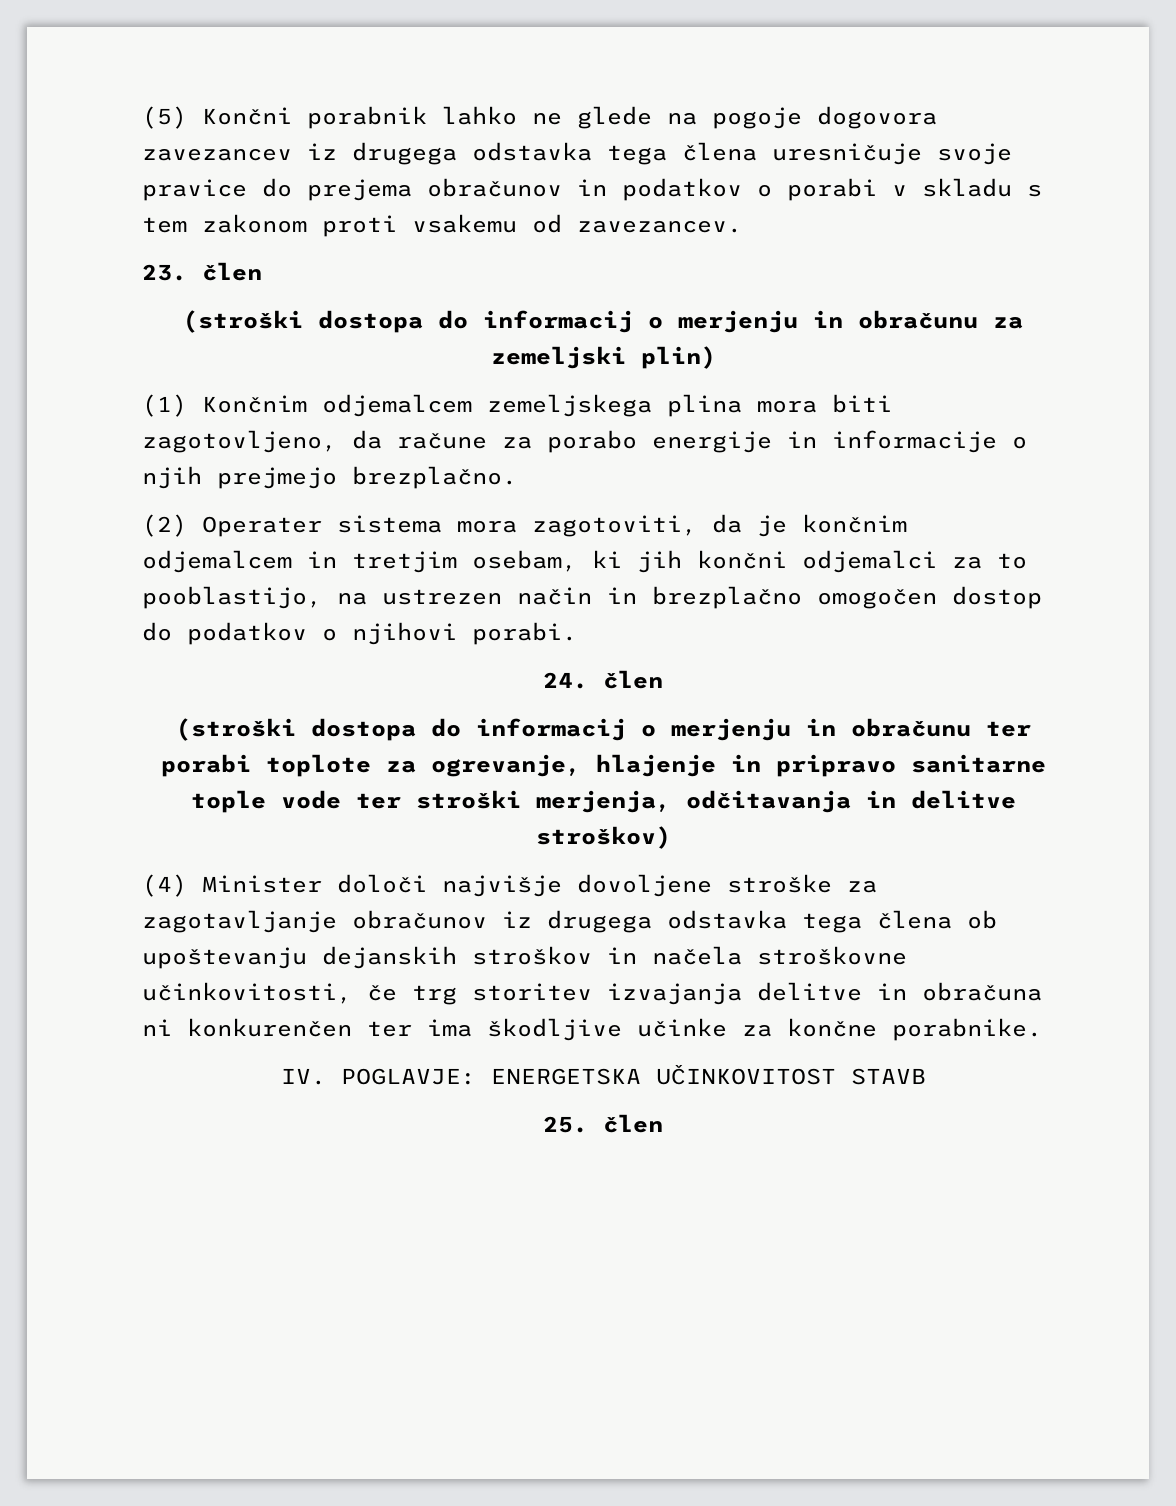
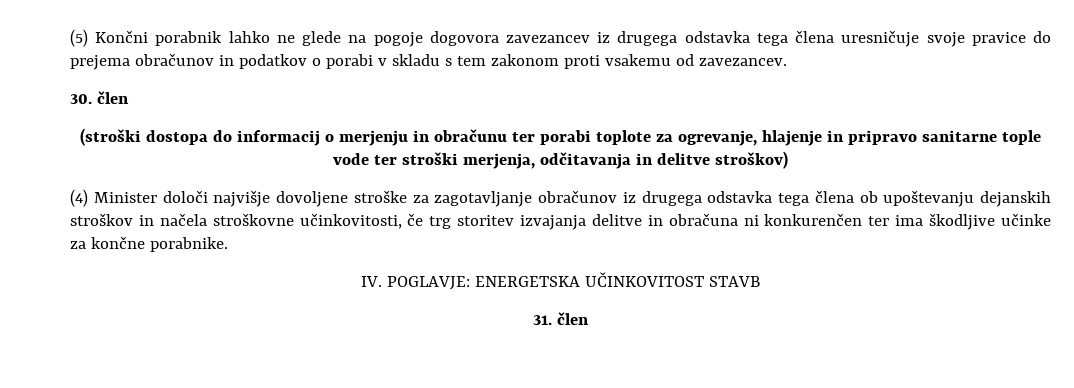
[142,262,262,281] [183,310,1023,333] [490,346,716,369] [142,394,892,417] [142,430,1027,453] [142,466,517,489] [142,514,907,537] [142,550,1027,573] [142,586,1042,609] [142,622,577,645] [543,672,588,689] 23. člen // (stroški dostopa do informacij o merjenju in obračunu za zemeljski plin) // (1) Končnim odjemalcem zemeljskega plina mora biti zagotovljeno, da račune za porabo energije in informacije o njih prejmejo brezplačno. // (2) Operater sistema mora zagotoviti, da je končnim odjemalcem in tretjim osebam, ki jih končni odjemalci za to pooblastijo, na ustrezen način in brezplačno omogočen dostop do podatkov o njihovi porabi. // 24. -> [70,94,92,104] 30.
[543,1116,588,1133] 25. -> [533,315,553,325] 31.

